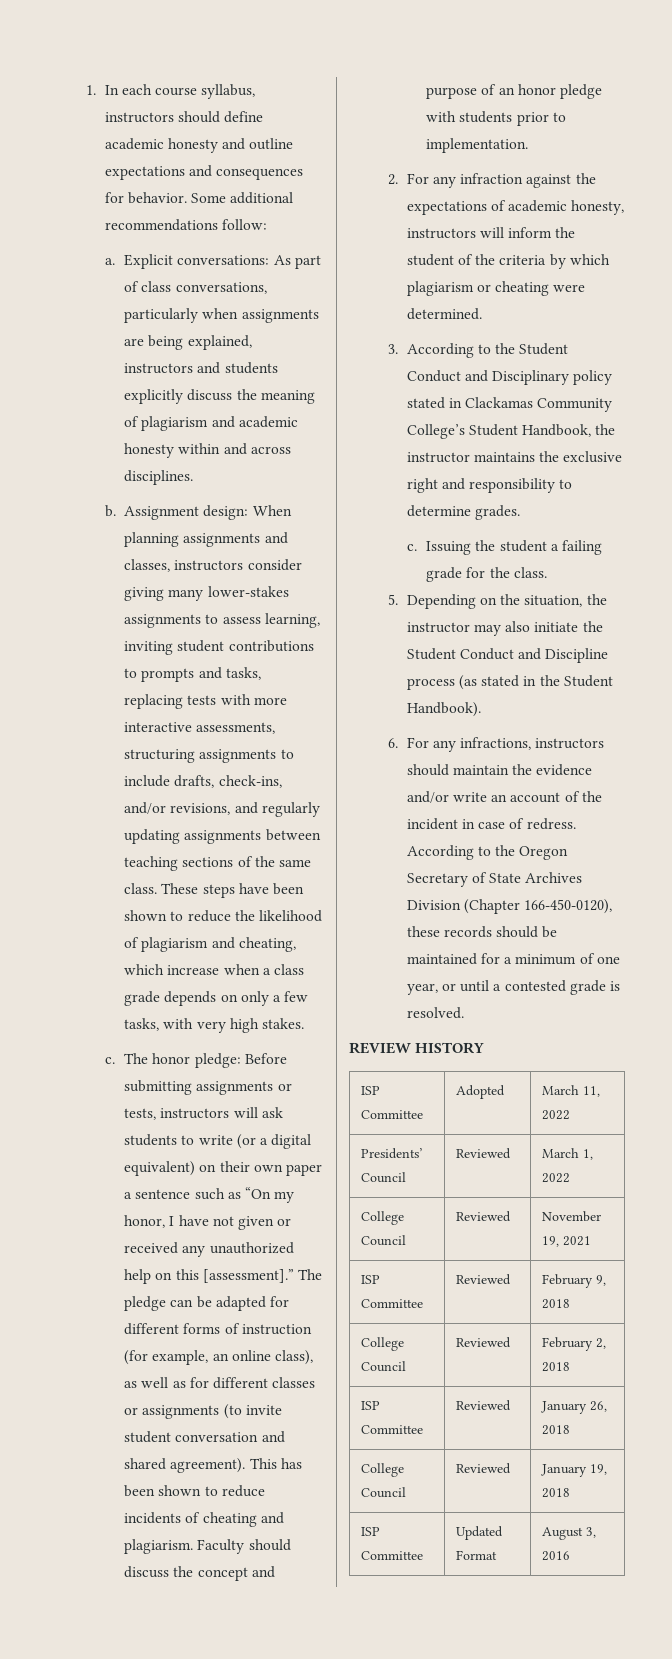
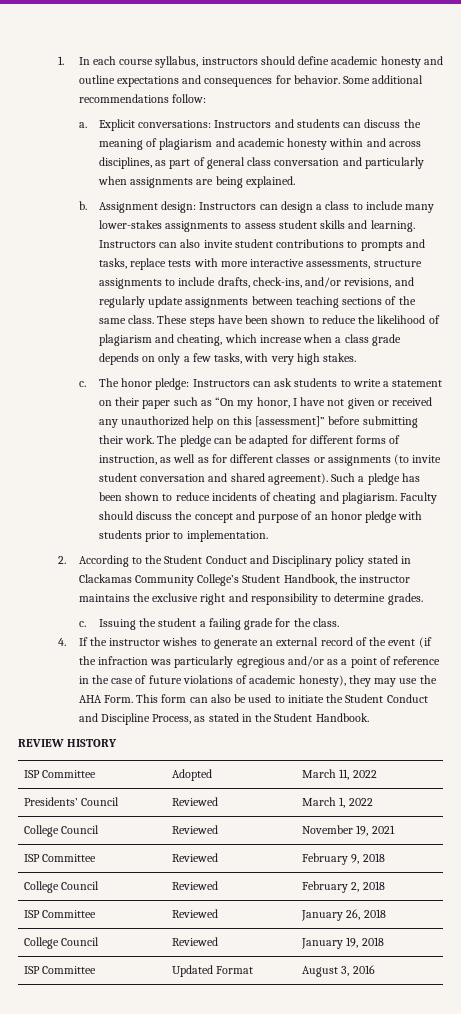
[273,255,321,269] [124,281,267,294] [124,308,319,323] [124,335,252,350] [124,363,194,374] As part of class conversations, particularly when assignments are being explained, instructors -> [214,120,272,128] Instructors
[124,389,184,404] explicitly -> [343,122,362,128] can
[124,470,194,485] [104,505,292,520] [124,532,288,547] [124,559,302,572] [124,587,165,601] disciplines. // b. Assignment design: When planning assignments and classes, instructors consider giving -> [98,157,424,169] [97,176,295,188] [78,201,403,213] disciplines, as part of general class conversation and particularly when assignments are being explained. // b. Assignment design: Instructors can design a class to include
[264,613,320,628] [124,641,174,655] learning, inviting -> [278,220,415,232] [98,239,233,248] student skills and learning. Instructors can also invite
[124,694,184,709] replacing -> [130,258,167,270] replace
[124,749,196,763] structuring -> [373,260,422,267] structure
[124,829,181,844] updating -> [148,296,184,308] update
[244,1053,287,1064] [124,1080,292,1095] [124,1107,283,1120] [124,1134,312,1149] [124,1161,322,1176] [124,1189,191,1199] Before submitting assignments or tests, instructors will ask students to write (or a digital equivalent) on their own paper a sentence -> [192,378,443,387] [98,397,171,409] Instructors can ask students to write a statement on their paper
[202,1269,294,1283] [assessment].” -> [255,416,418,428] [98,435,155,444] [assessment]” before submitting their work.
[241,1324,312,1335] [124,1350,313,1365] instruction (for example, an online class), -> [98,455,157,465] instruction,
[249,1458,277,1469] This -> [331,473,400,485] Such a pledge
[406,173,596,188] [406,200,625,215] [406,227,576,239] [406,254,610,269] [406,281,586,296] [406,308,482,320] [387,344,398,354] For any infraction against the expectations of academic honesty, instructors will inform the student of the criteria by which plagiarism or cheating were determined. // 3. -> (67, 560) none
[387,594,607,609] [406,621,531,636] 5. Depending on the situation, the instructor may also -> [58,637,432,649] [78,656,441,668] [78,675,437,687] [78,694,285,703] 4. If the instructor wishes to generate an external record of the event (if the infraction was particularly egregious and/or as a point of reference in the case of future violations of academic honesty), they may use the AHA Form. This form can also be used to
[406,675,478,690] process (as -> [152,714,206,724] Process, as
[406,702,481,717] [387,737,605,752] [406,764,593,776] [406,791,602,803] [406,818,576,830] [406,845,569,860] [406,872,583,887] [406,899,613,914] [406,926,558,938] [406,953,620,965] [406,980,620,995] [406,1007,464,1019] Handbook). // 6. For any infractions, instructors should maintain the evidence and/or write an account of the incident in case of redress. According to the Oregon Secretary of State Archives Division (Chapter 166-450-0120), these records should be maintained for a minimum of one year, or until a contested grade is resolved. -> [315,713,369,722] Handbook.

